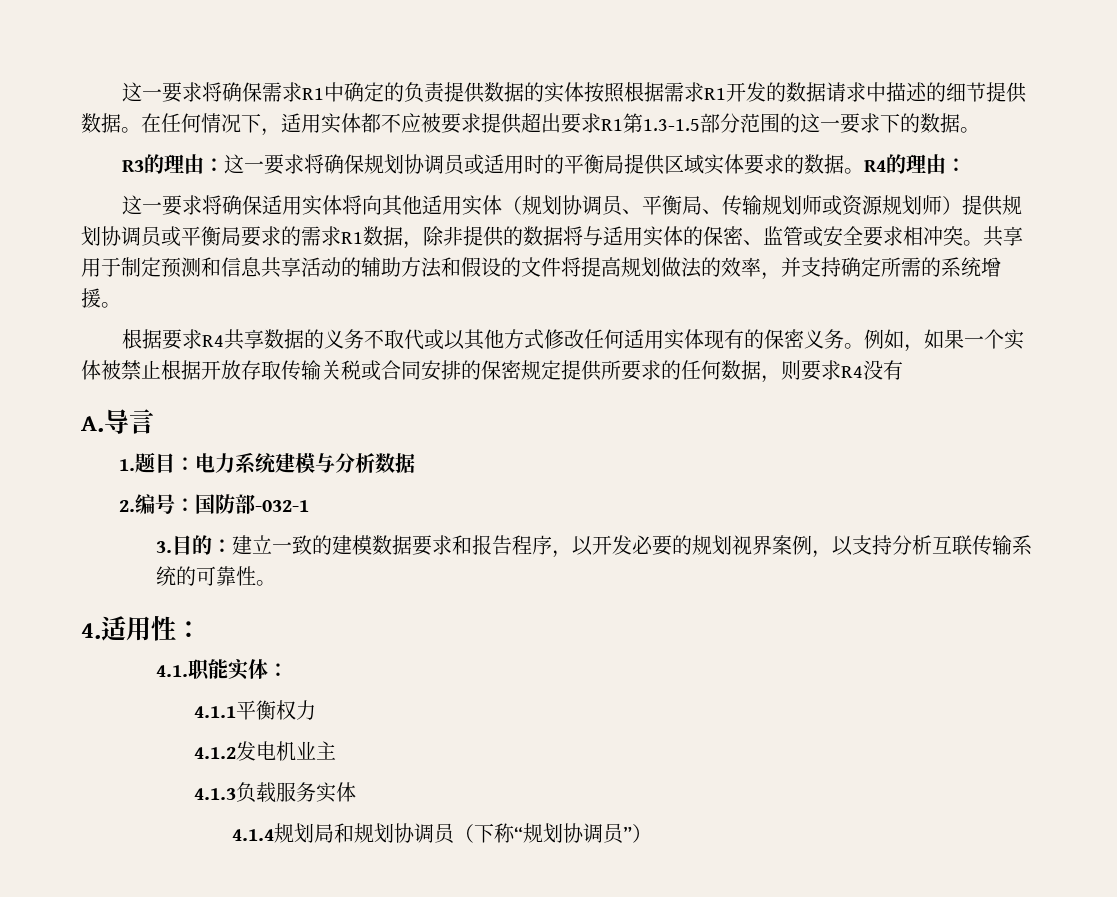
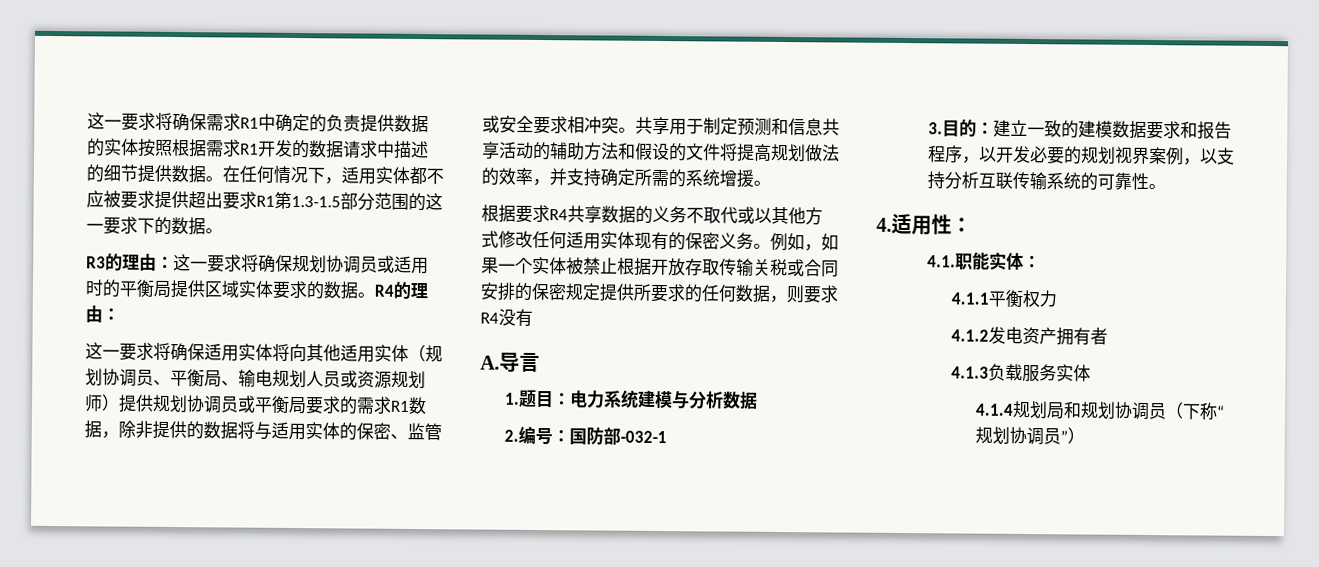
[721,195,822,215] 传输规划师 -> [238,369,341,388] 输电规划人员
[275,741,336,761] 机业主 -> [1022,326,1109,346] 资产拥有者

